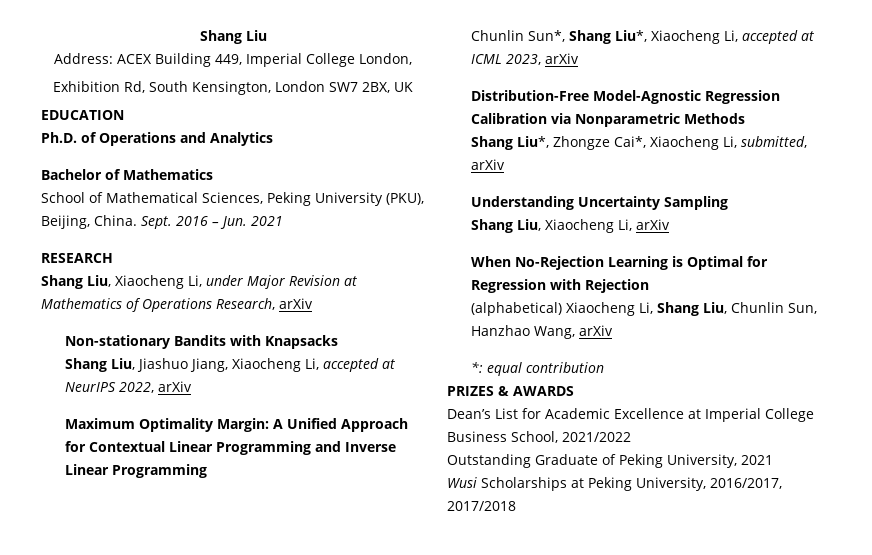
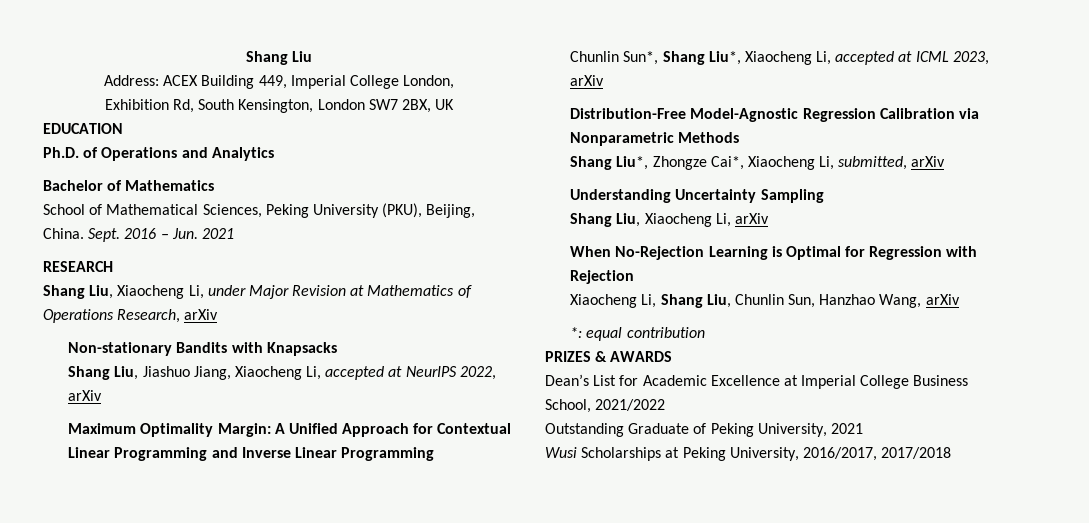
[471,302,563,316] (alphabetical) -> (635, 277) none

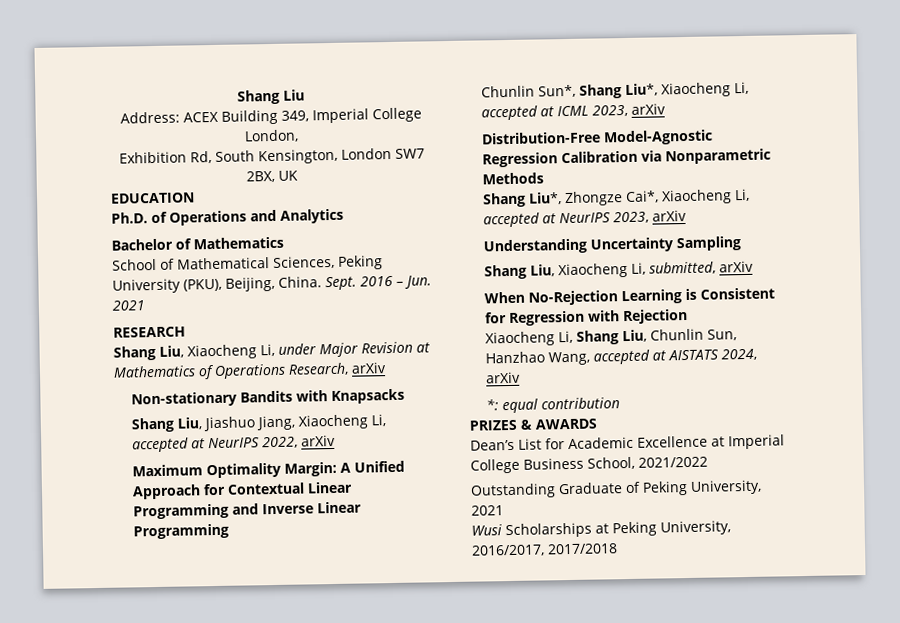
[258,75,287,89] 449, -> [281,110,309,122] 349,
[838,156,908,170] submitted, -> [483,211,650,228] accepted at NeurIPS 2023,
(731, 220) none -> [649,261,717,275] submitted,
[785,246,841,260] Optimal -> [700,287,776,300] Consistent
(922, 301) none -> [593,348,758,365] accepted at AISTATS 2024,

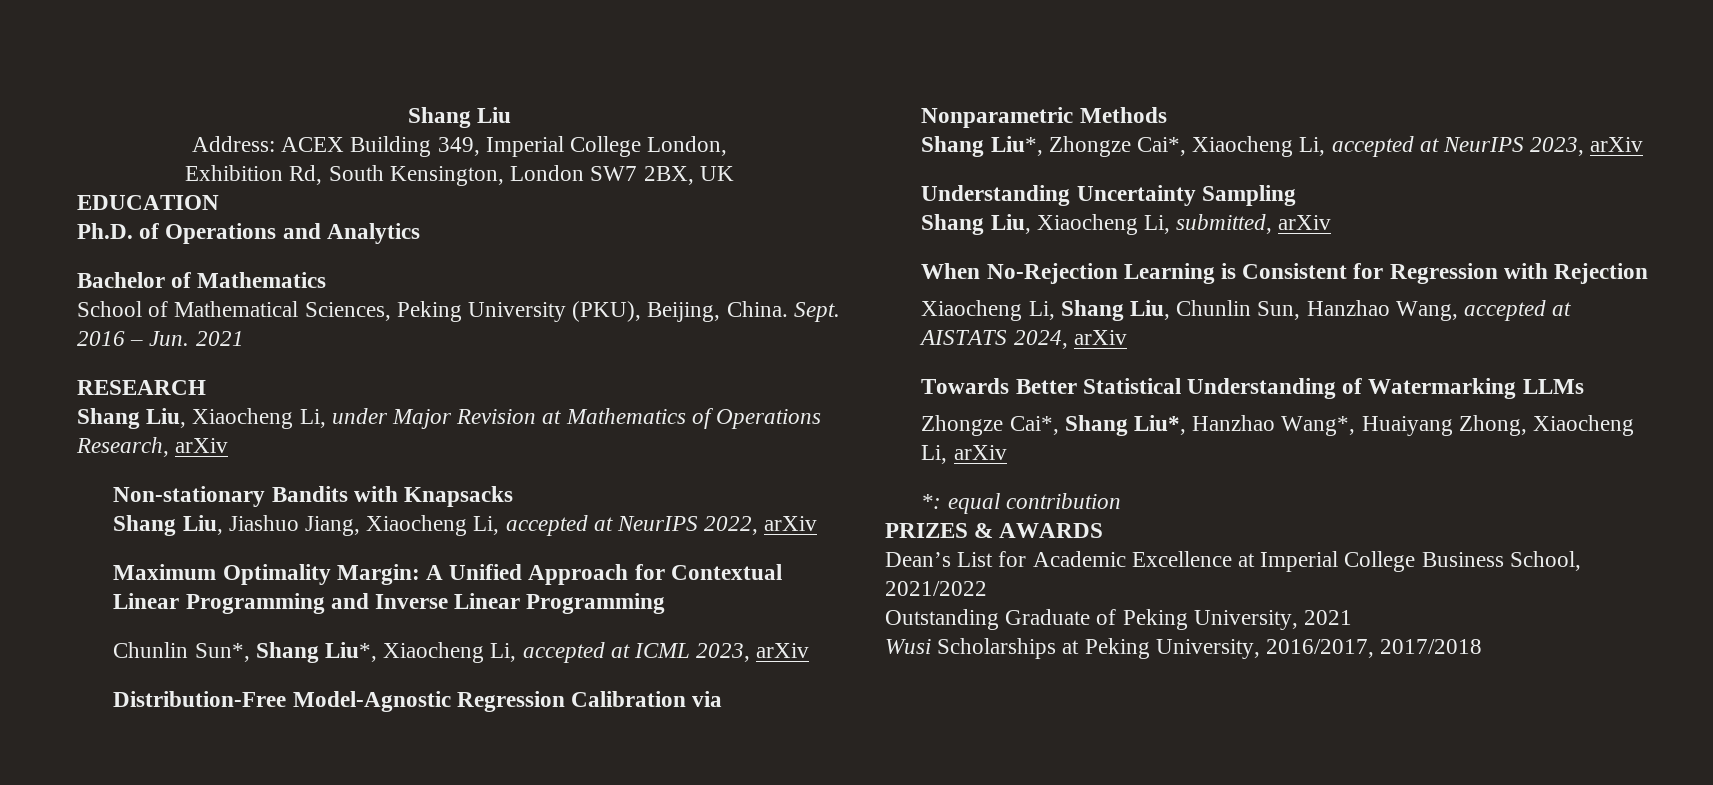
(522, 377) none -> [921,378,1584,399] [921,415,1634,436] [921,445,1007,464] // Towards Better Statistical Understanding of Watermarking LLMs // Zhongze Cai*, Shang Liu*, Hanzhao Wang*, Huaiyang Zhong, Xiaocheng Li, arXiv

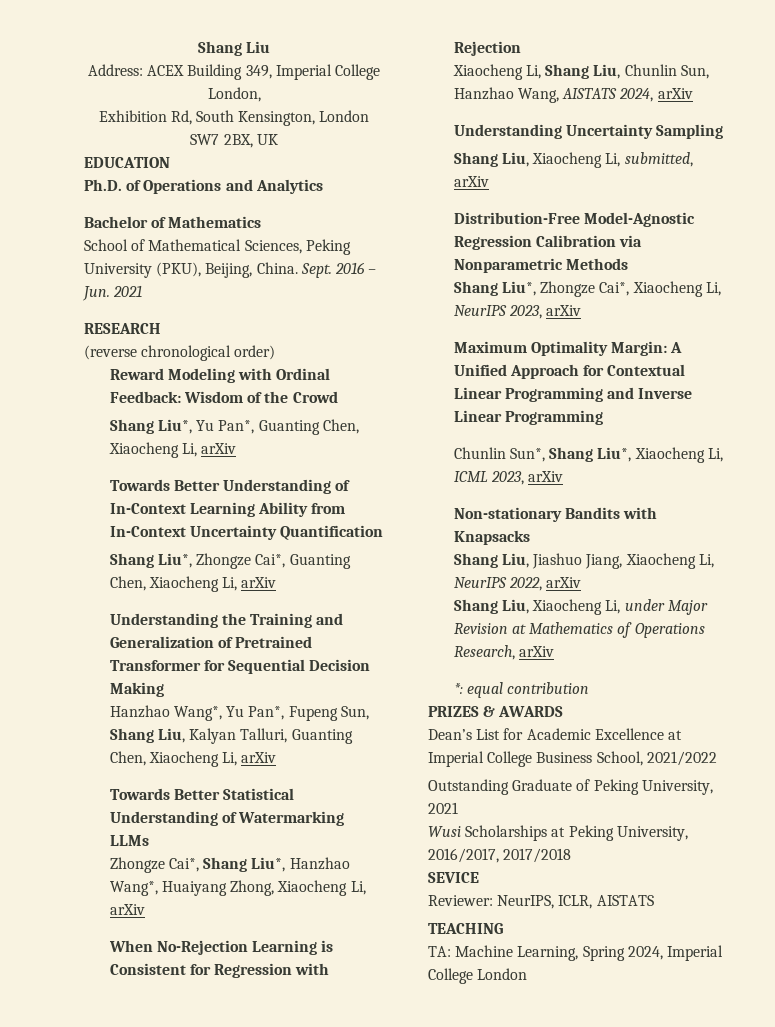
[77,408,822,429] [76,437,229,457] [113,486,513,507] [113,515,759,536] Shang Liu, Xiaocheng Li, under Major Revision at Mathematics of Operations Research, arXiv // Non-stationary Bandits with Knapsacks // Shang Liu, Jiashuo Jiang, Xiaocheng Li, accepted at NeurIPS 2022, -> [84,345,276,361] [109,368,331,383] [109,391,338,403] [109,419,359,435] [108,442,237,458] [109,479,351,494] [109,502,346,517] [109,525,384,540] [109,553,351,569] [109,576,277,592] [109,613,344,628] [109,636,313,648] [109,659,371,674] [109,682,164,697] [109,705,369,721] [109,728,353,744] [109,751,277,767] [109,788,295,800] [109,811,345,826] [109,835,149,846] [109,857,350,873] [109,880,366,896] [109,904,145,915] [108,940,334,955] [109,963,330,978] [453,41,521,56] [452,64,709,80] [453,87,693,103] [453,124,724,139] [453,152,693,168] [453,176,489,187] [453,212,696,227] [453,235,643,250] [453,258,629,273] [453,281,721,297] [453,305,543,319] (reverse chronological order) // Reward Modeling with Ordinal Feedback: Wisdom of the Crowd // Shang Liu*, Yu Pan*, Guanting Chen, Xiaocheng Li, arXiv // Towards Better Understanding of In-Context Learning Ability from In-Context Uncertainty Quantification // Shang Liu*, Zhongze Cai*, Guanting Chen, Xiaocheng Li, arXiv // Understanding the Training and Generalization of Pretrained Transformer for Sequential Decision Making // Hanzhao Wang*, Yu Pan*, Fupeng Sun, Shang Liu, Kalyan Talluri, Guanting Chen, Xiaocheng Li, arXiv // Towards Better Statistical Understanding of Watermarking LLMs // Zhongze Cai*, Shang Liu*, Hanzhao Wang*, Huaiyang Zhong, Xiaocheng Li, arXiv // When No-Rejection Learning is Consistent for Regression with Rejection // Xiaocheng Li, Shang Liu, Chunlin Sun, Hanzhao Wang, AISTATS 2024, arXiv // Understanding Uncertainty Sampling // Shang Liu, Xiaocheng Li, submitted, arXiv // Distribution-Free Model-Agnostic Regression Calibration via Nonparametric Methods // Shang Liu*, Zhongze Cai*, Xiaocheng Li, NeurIPS 2023,
[522,642,630,663] accepted at -> (723, 455) none
[113,691,723,712] [921,107,1167,128] [921,136,1644,157] [921,185,1296,206] [921,214,1332,235] [921,263,1648,284] [921,300,1572,321] [919,330,1127,349] [921,378,1584,399] [921,415,1634,436] [921,445,948,464] Distribution-Free Model-Agnostic Regression Calibration via Nonparametric Methods // Shang Liu*, Zhongze Cai*, Xiaocheng Li, accepted at NeurIPS 2023, arXiv // Understanding Uncertainty Sampling // Shang Liu, Xiaocheng Li, submitted, arXiv // When No-Rejection Learning is Consistent for Regression with Rejection // Xiaocheng Li, Shang Liu, Chunlin Sun, Hanzhao Wang, accepted at AISTATS 2024, arXiv // Towards Better Statistical Understanding of Watermarking LLMs // Zhongze Cai*, Shang Liu*, Hanzhao Wang*, Huaiyang Zhong, Xiaocheng Li, -> [453,507,658,522] [453,530,530,545] [453,553,714,569] [453,577,582,591] [453,599,708,615] [453,622,705,638] [453,645,515,660] Non-stationary Bandits with Knapsacks // Shang Liu, Jiashuo Jiang, Xiaocheng Li, NeurIPS 2022, arXiv // Shang Liu, Xiaocheng Li, under Major Revision at Mathematics of Operations Research,
(1483, 646) none -> [428,872,479,883] [428,895,654,909] [428,923,503,934] [428,945,723,961] [428,968,528,984] // SEVICE // Reviewer: NeurIPS, ICLR, AISTATS // TEACHING // TA: Machine Learning, Spring 2024, Imperial College London

